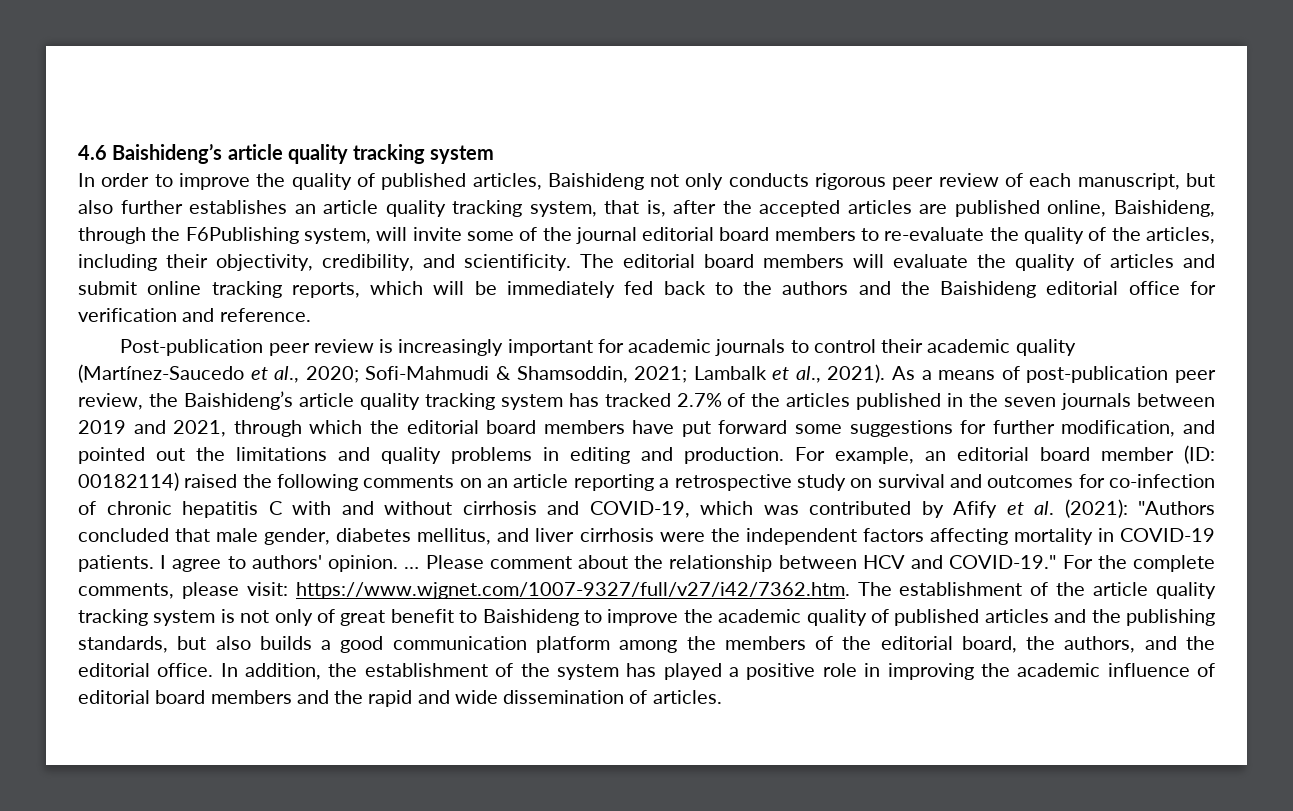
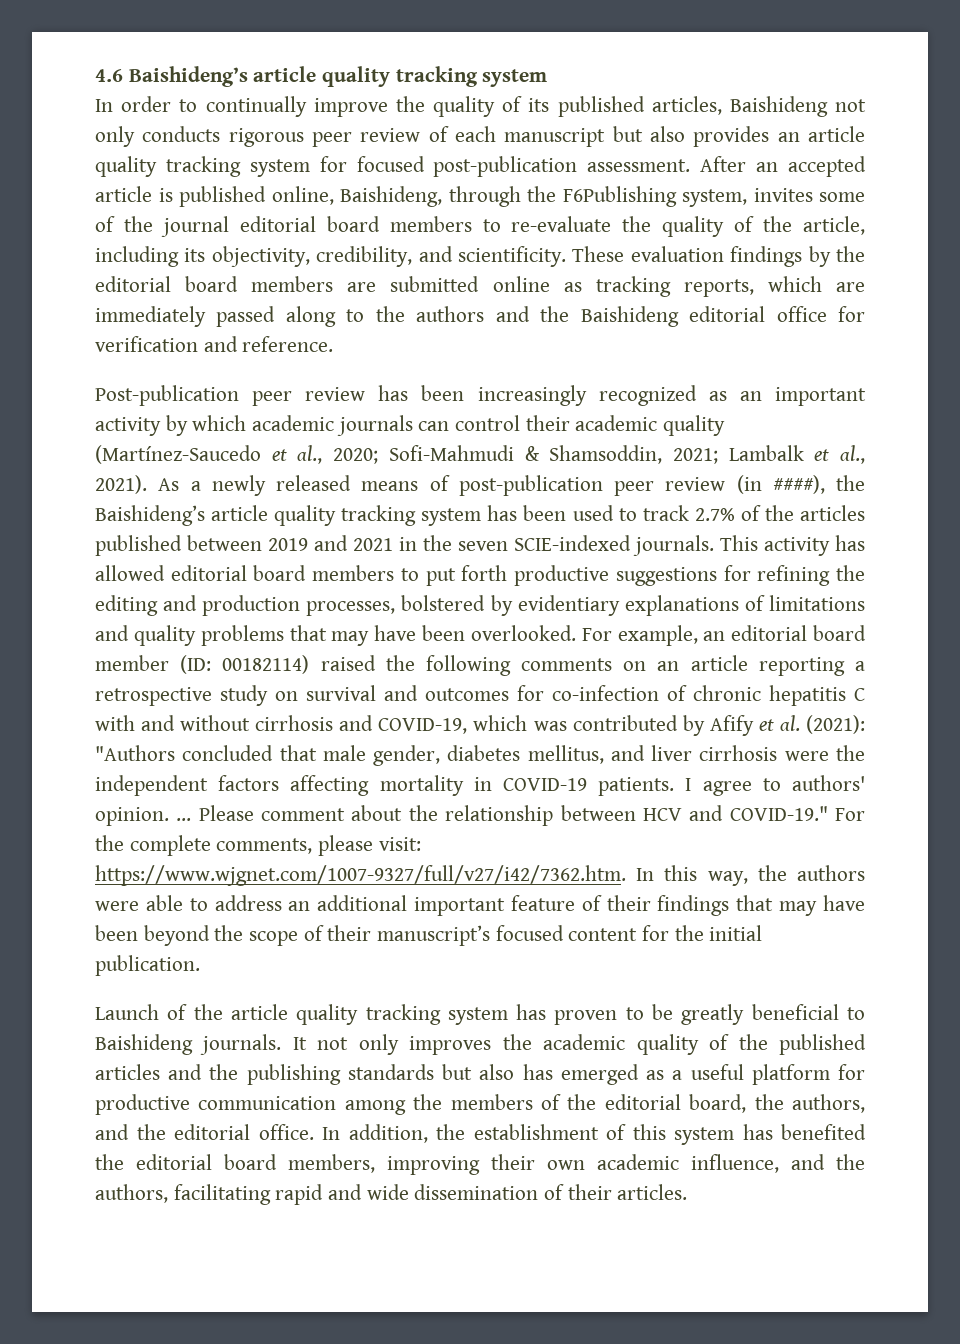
(173, 180) none -> [205,96,307,117] continually
(375, 180) none -> [528,98,550,112] its
[1077,173,1215,190] [78,200,288,214] manuscript, but also further establishes -> [504,126,770,147] manuscript but also provides
[529,200,948,217] system, that is, after the accepted articles are -> [249,156,867,177] [95,186,173,202] system for focused post-publication assessment. After an accepted article is
[376,227,462,241] will invite -> [753,188,813,202] invites
[1145,227,1215,244] [78,254,208,271] articles, including their -> [802,216,865,235] [95,246,206,267] article, including its
[580,254,1215,271] [78,281,706,298] The editorial board members will evaluate the quality of articles and submit online tracking reports, which will be immediately fed back -> [572,246,865,267] [95,276,866,297] [95,306,336,327] These evaluation findings by the editorial board members are submitted online as tracking reports, which are immediately passed along
[379,339,624,356] is increasingly important for -> [378,385,866,406] [95,415,247,436] has been increasingly recognized as an important activity by which
[790,340,809,353] to -> [418,421,450,431] can
(932, 375) none -> [211,475,351,496] newly released
[78,393,143,410] review, -> [665,475,825,494] review (in ####),
[604,393,671,407] tracked -> [523,505,689,521] been used to track
[947,393,1215,410] [78,420,1215,437] [78,447,784,464] in the seven journals between 2019 and 2021, through which the editorial board members have put forward some suggestions for further modification, and pointed out the limitations and quality problems in editing and production. -> [187,535,865,556] [95,565,866,586] [95,595,865,616] [95,625,576,646] between 2019 and 2021 in the seven SCIE-indexed journals. This activity has allowed editorial board members to put forth productive suggestions for refining the editing and production processes, bolstered by evidentiary explanations of limitations and quality problems that may have been overlooked.
[857,582,1023,596] The establishment -> [636,865,866,886] [95,895,865,916] [95,925,763,946] [95,955,200,976] [95,1004,159,1020] In this way, the authors were able to address an additional important feature of their findings that may have been beyond the scope of their manuscript’s focused content for the initial publication. // Launch
[220,609,679,626] is not only of great benefit to Baishideng to improve -> [516,1004,865,1025] [95,1034,492,1055] has proven to be greatly beneficial to Baishideng journals. It not only improves
(889, 616) none -> [738,1034,768,1050] the
[78,636,610,653] standards, but also builds a good communication platform -> [347,1064,866,1085] [95,1094,337,1115] standards but also has emerged as a useful platform for productive communication
[520,663,1215,680] [78,690,364,704] the system has played a positive role in improving the academic influence of editorial board members and the -> [632,1124,866,1145] [95,1154,865,1175] [95,1184,271,1205] this system has benefited the editorial board members, improving their own academic influence, and the authors, facilitating
(648, 697) none -> [567,1184,612,1200] their

